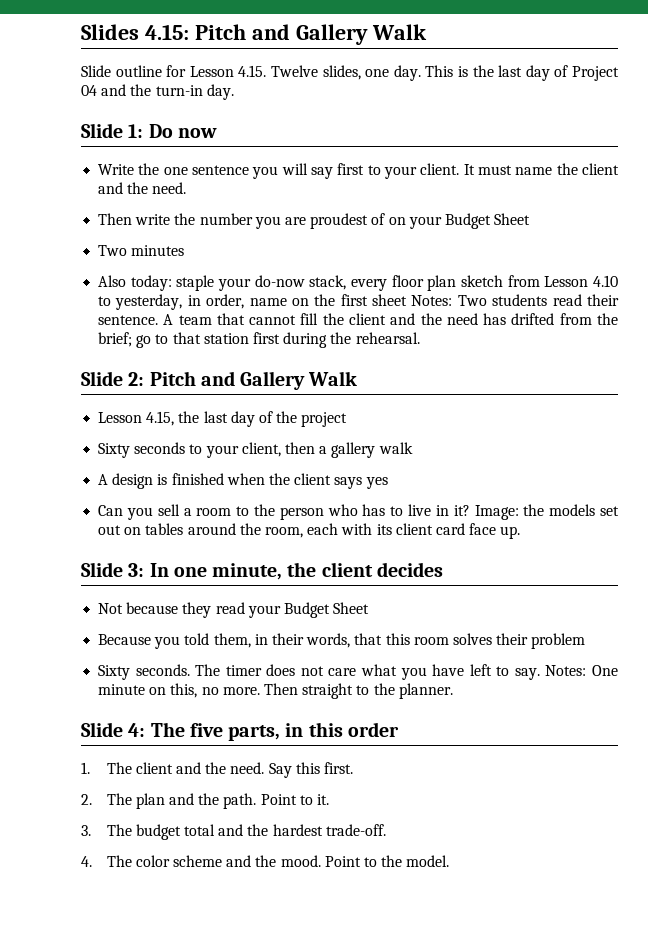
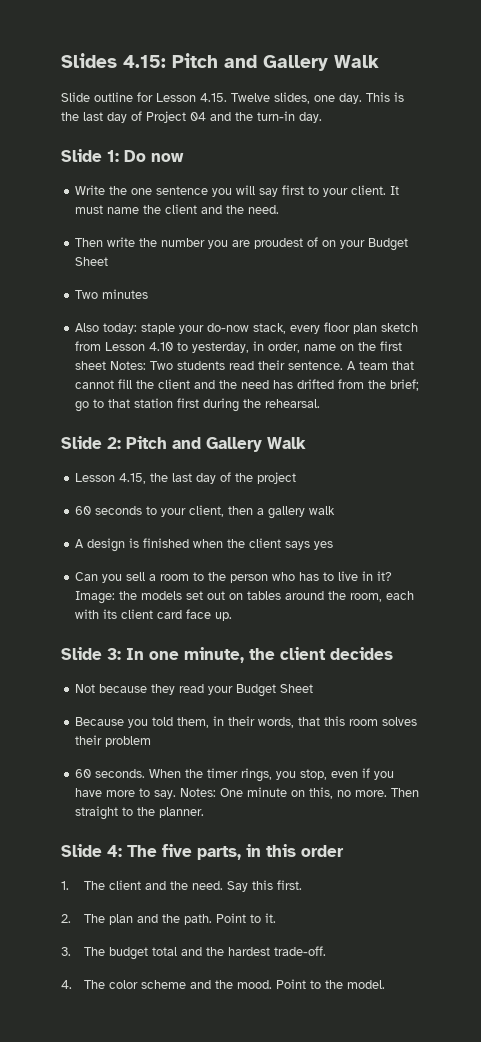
[98,443,131,458] Sixty -> [75,506,92,515] 60
[98,664,398,680] Sixty seconds. The timer does not care what -> [75,768,371,782] 60 seconds. When the timer rings, you stop, even if
[469,664,492,676] left -> [106,790,136,797] more

